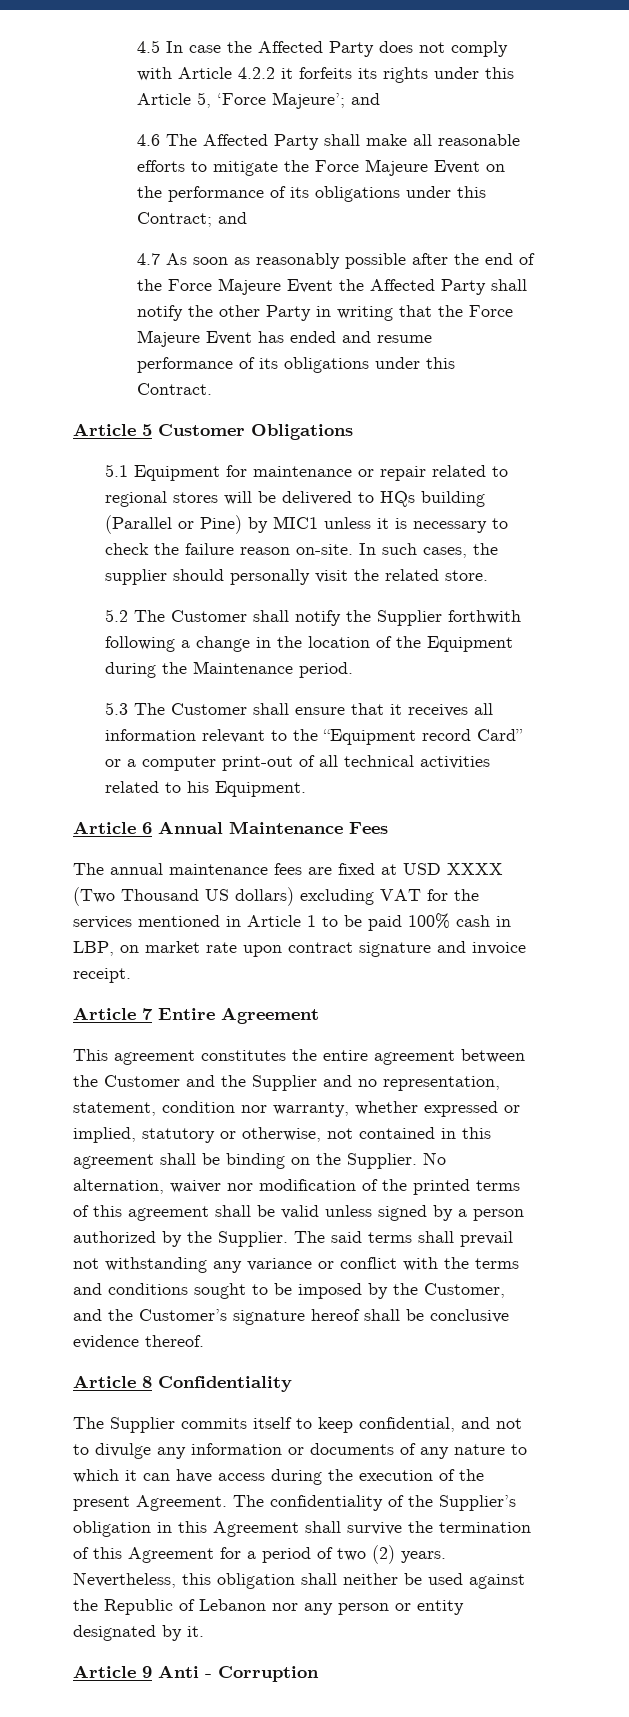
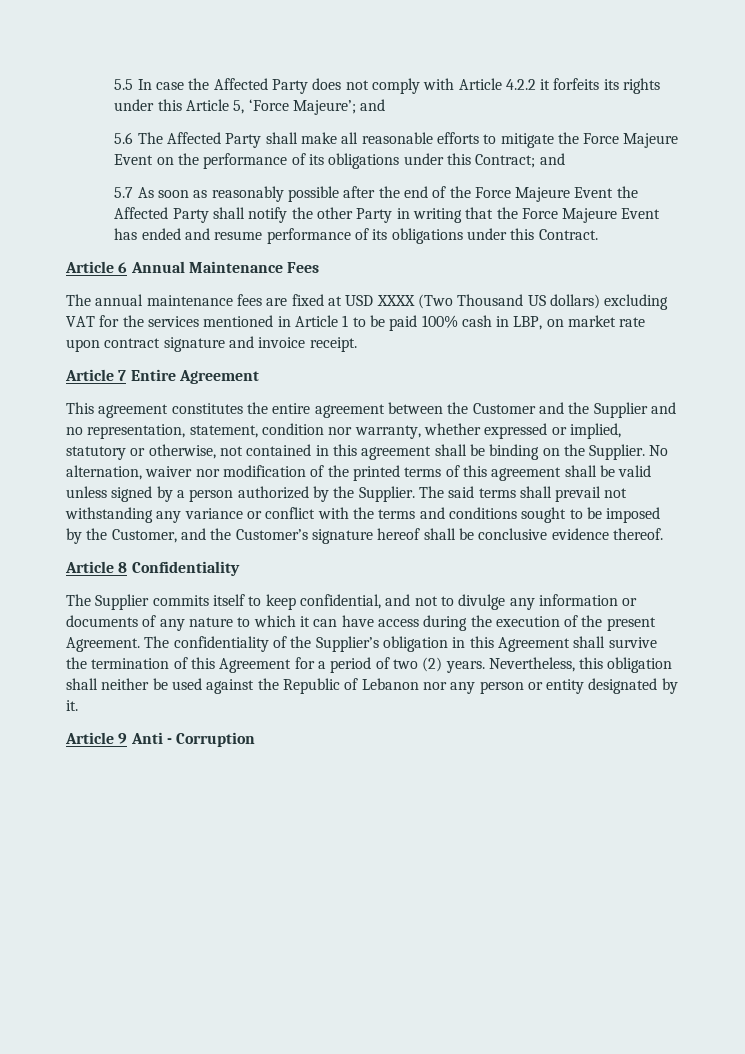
[137,40,161,53] 4.5 -> [114,79,134,90] 5.5
[137,134,161,146] 4.6 -> [114,132,134,144] 5.6
[137,253,161,265] 4.7 -> [114,187,134,198] 5.7
[73,423,353,440] [105,464,509,481] [105,491,486,507] [105,515,509,534] [105,543,499,558] [105,569,489,585] [105,609,522,626] [105,636,514,652] [105,661,354,678] [105,702,494,717] [105,729,524,745] [105,755,491,771] [105,781,307,797] // Article 5 Customer Obligations // 5.1 Equipment for maintenance or repair related to regional stores will be delivered to HQs building (Parallel or Pine) by MIC1 unless it is necessary to check the failure reason on-site. In such cases, the supplier should personally visit the related store. // 5.2 The Customer shall notify the Supplier forthwith following a change in the location of the Equipment during the Maintenance period. // 5.3 The Customer shall ensure that it receives all information relevant to the “Equipment record Card” or a computer print-out of all technical activities related to his Equipment. -> (598, 234) none

